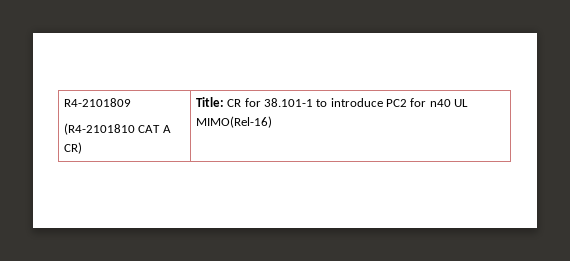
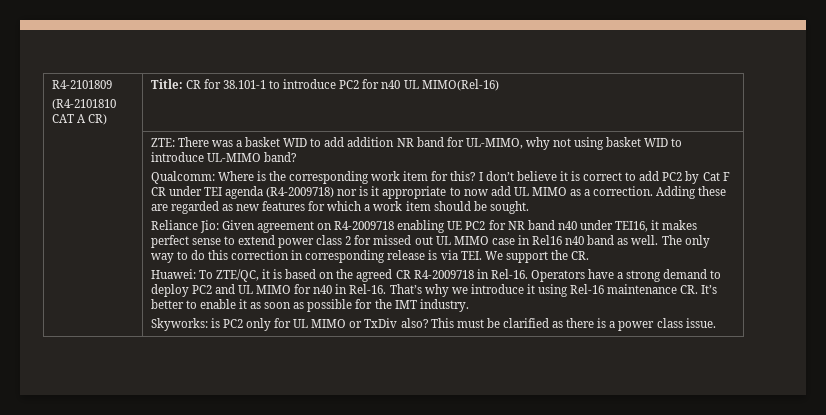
(272, 122) none -> [150,137,683,150] [150,152,297,162] [150,171,730,184] [150,186,727,199] [150,201,529,214] [150,220,698,233] [150,235,710,248] [150,250,590,263] [150,269,722,282] [150,284,718,297] [150,299,469,312] [150,318,716,331] // | ZTE: There was a basket WID to add addition NR band for UL-MIMO, why not using basket WID to introduce UL-MIMO band? // Qualcomm: Where is the corresponding work item for this? I don’t believe it is correct to add PC2 by Cat F CR under TEI agenda (R4-2009718) nor is it appropriate to now add UL MIMO as a correction. Adding these are regarded as new features for which a work item should be sought. // Reliance Jio: Given agreement on R4-2009718 enabling UE PC2 for NR band n40 under TEI16, it makes perfect sense to extend power class 2 for missed out UL MIMO case in Rel16 n40 band as well. The only way to do this correction in corresponding release is via TEI. We support the CR. // Huawei: To ZTE/QC, it is based on the agreed CR R4-2009718 in Rel-16. Operators have a strong demand to deploy PC2 and UL MIMO for n40 in Rel-16. That’s why we introduce it using Rel-16 maintenance CR. It’s better to enable it as soon as possible for the IMT industry. // Skyworks: is PC2 only for UL MIMO or TxDiv also? This must be clarified as there is a power class issue.

